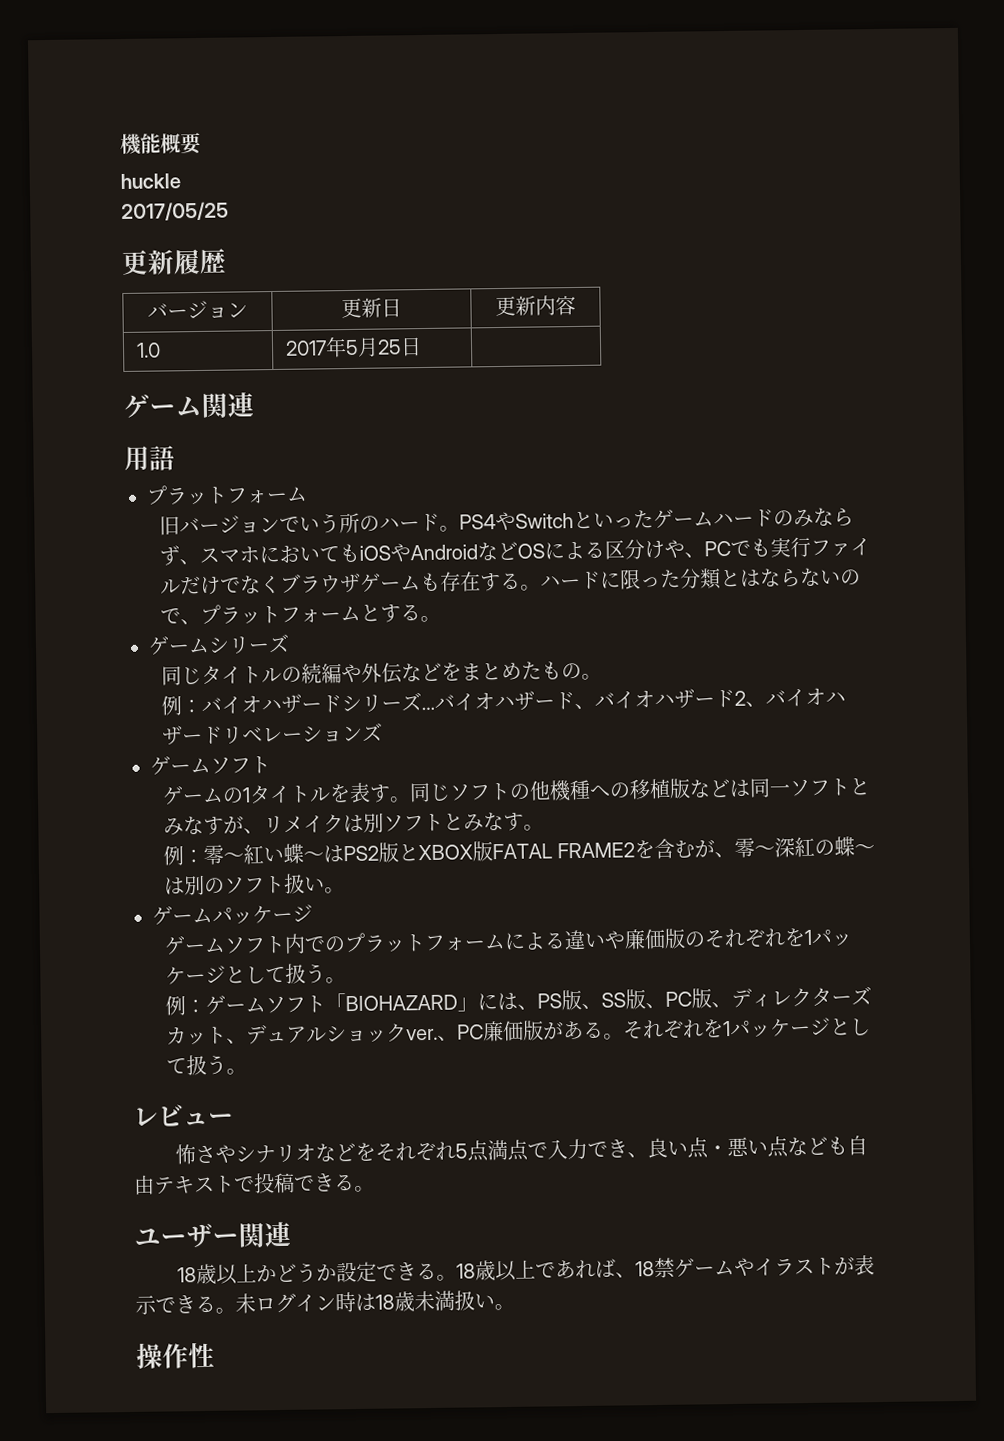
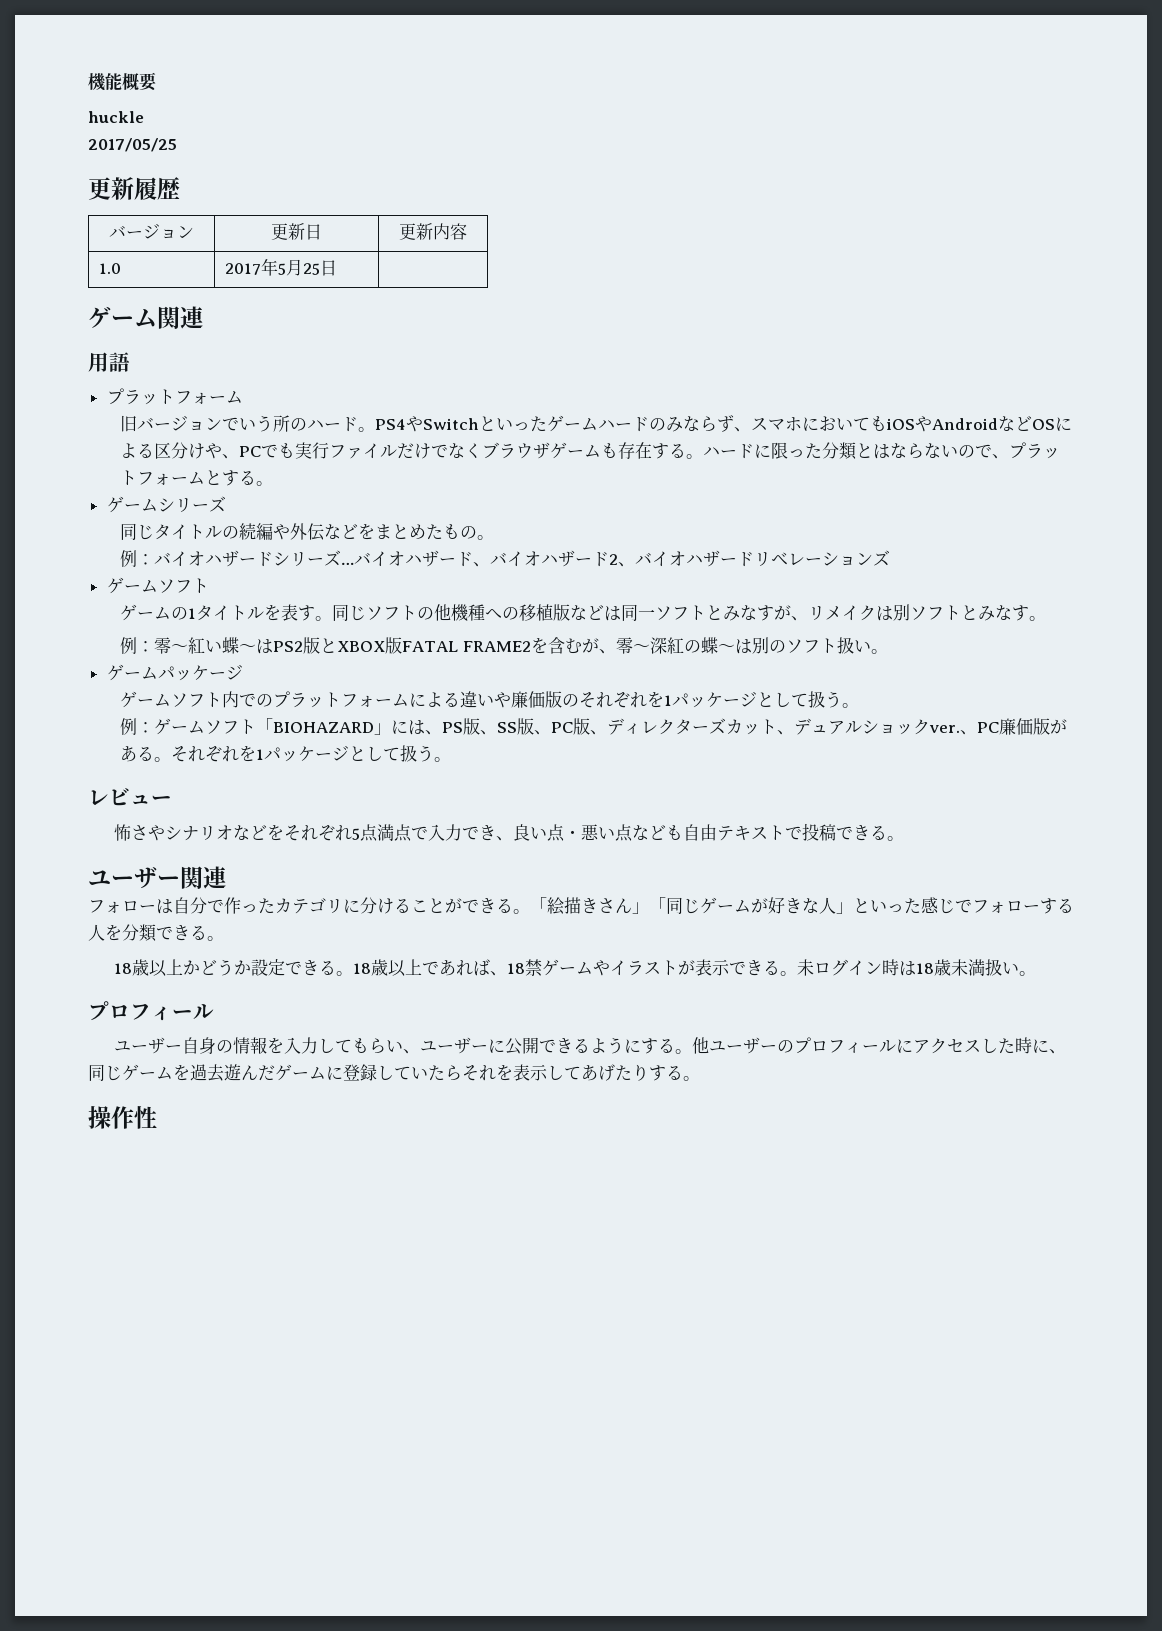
(291, 1234) none -> [88,897,1074,915] [88,924,224,942] // フォローは自分で作ったカテゴリに分けることができる。「絵描きさん」「同じゲームが好きな人」といった感じでフォローする人を分類できる。
(515, 1307) none -> [88,1001,214,1021] [114,1037,1067,1055] [88,1064,700,1082] // プロフィール // ユーザー自身の情報を入力してもらい、ユーザーに公開できるようにする。他ユーザーのプロフィールにアクセスした時に、同じゲームを過去遊んだゲームに登録していたらそれを表示してあげたりする。

